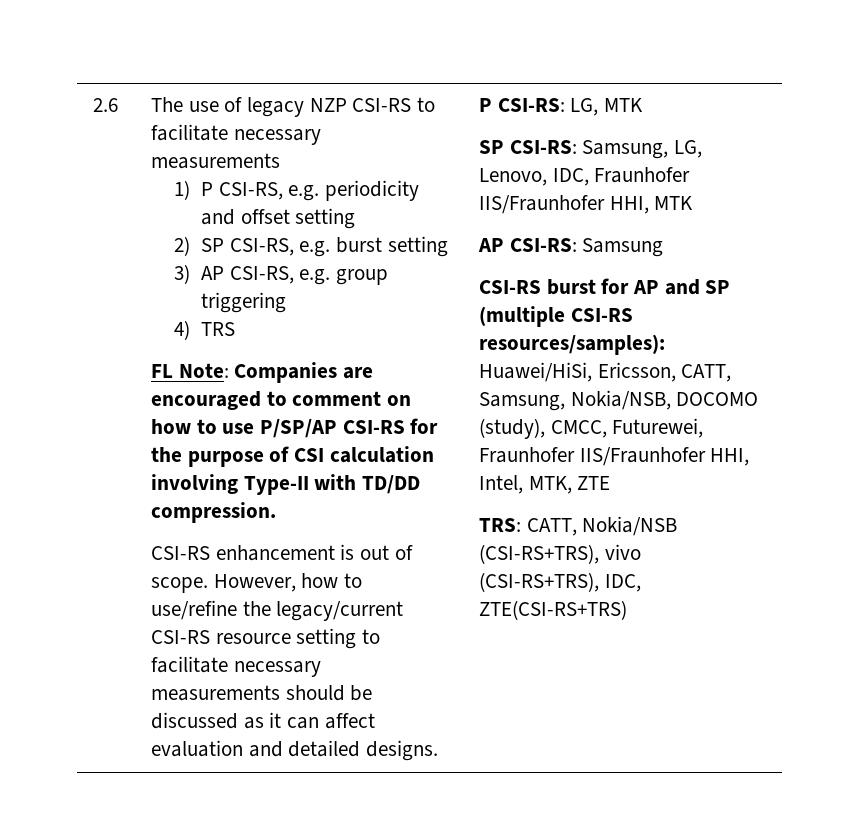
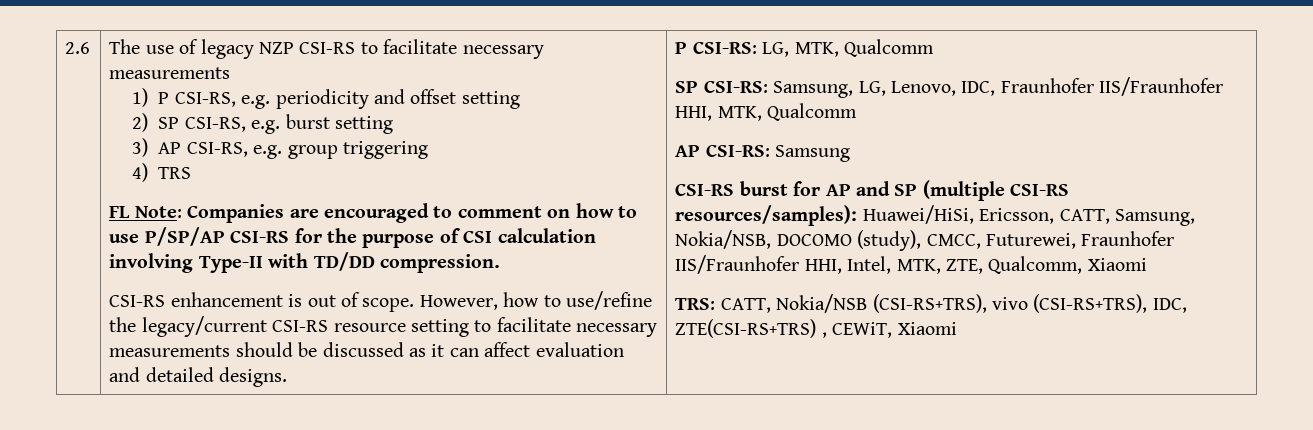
[604,98,644,112] MTK -> [794,39,934,57] MTK, Qualcomm
[654,196,694,210] MTK -> [717,103,858,121] MTK, Qualcomm
[577,476,611,490] ZTE -> [945,256,1147,274] ZTE, Qualcomm, Xiaomi
(628, 610) none -> [821,322,957,338] , CEWiT, Xiaomi

